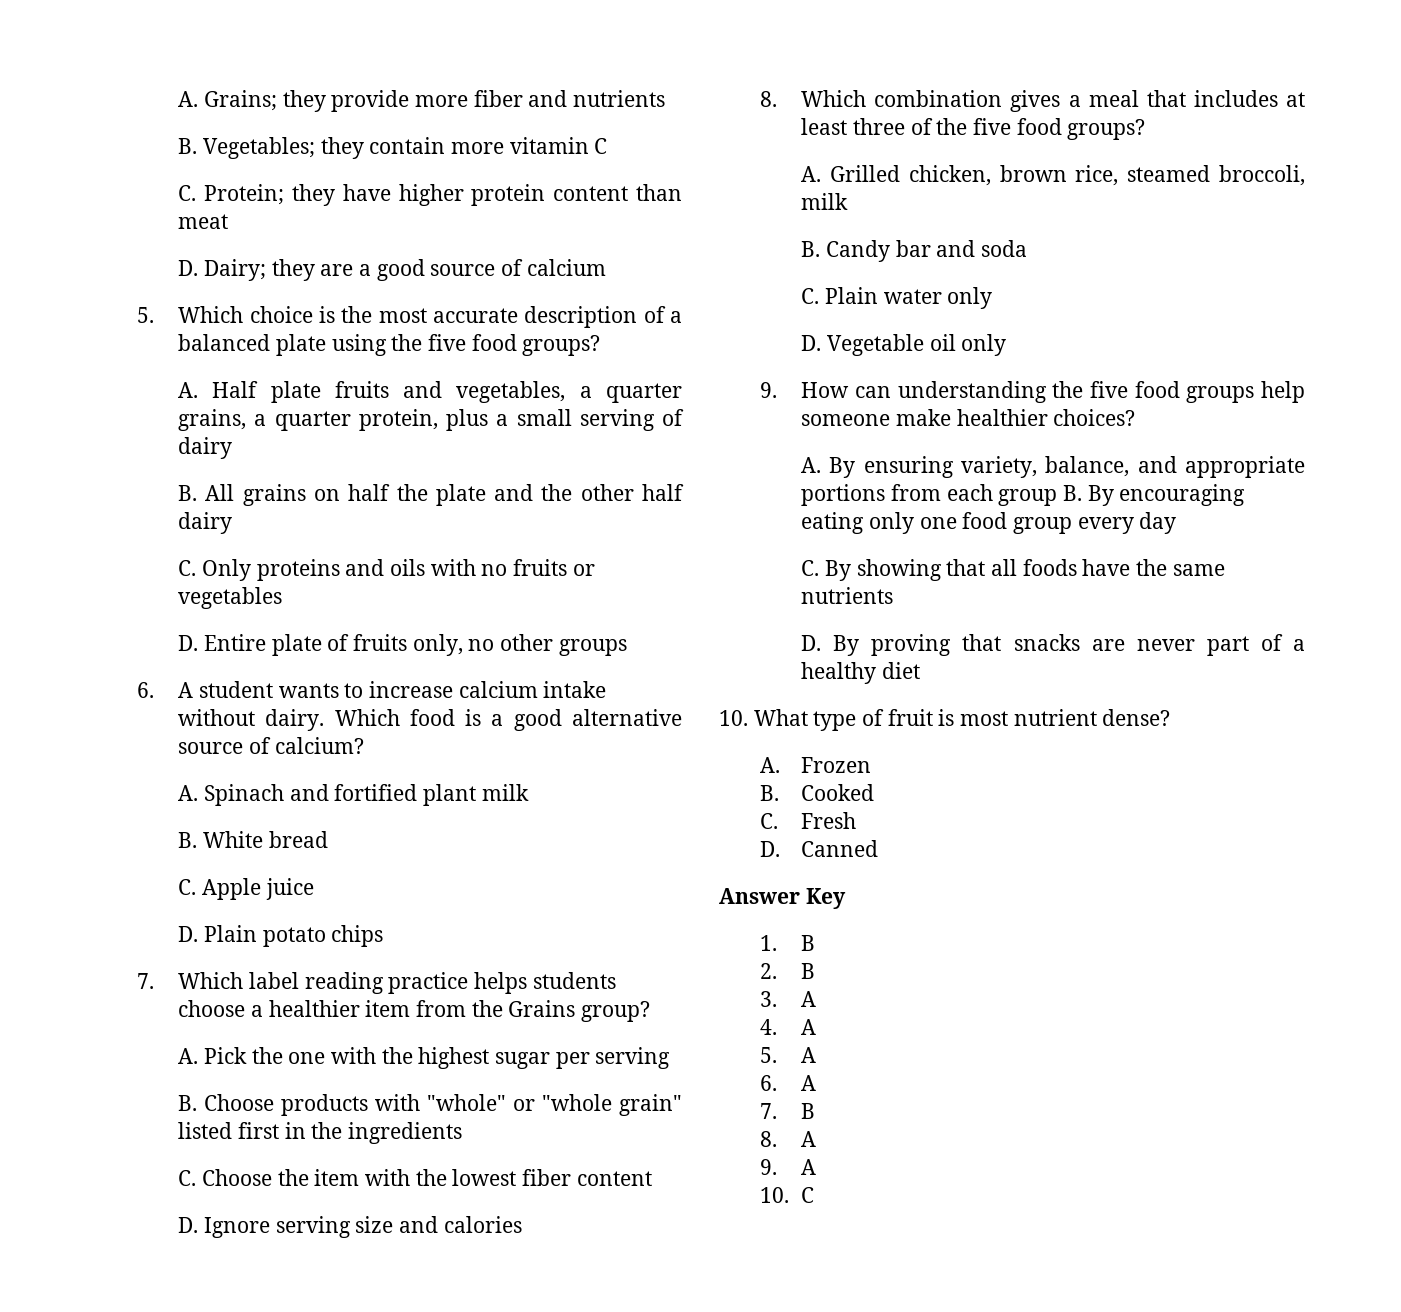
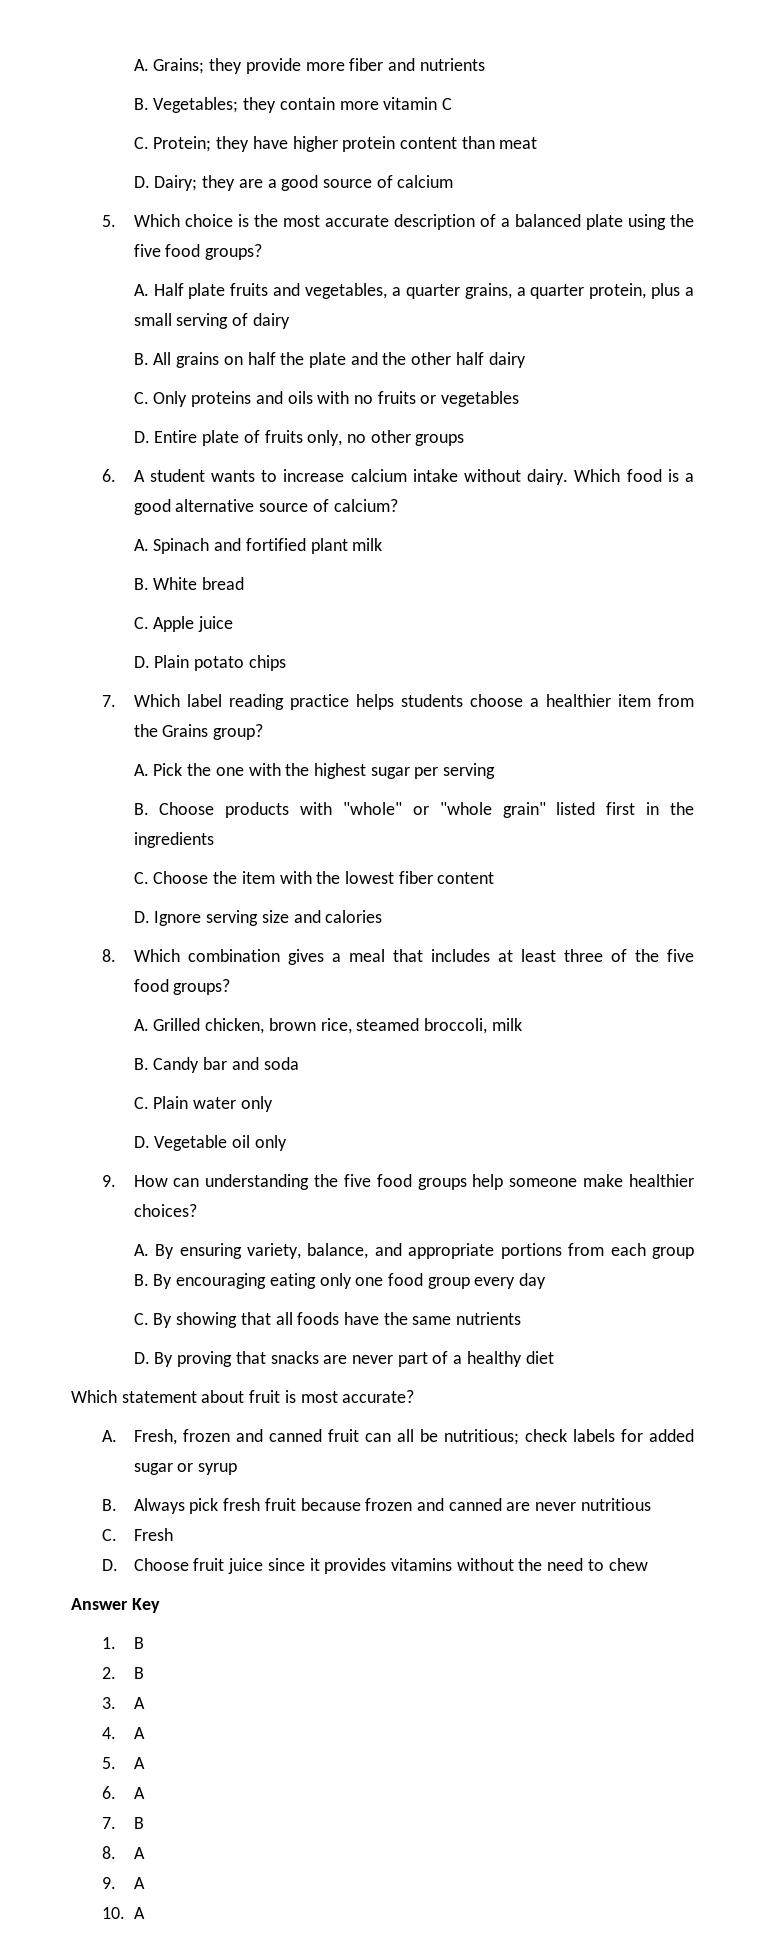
[719,709,885,731] 10. What type of -> [71,1390,245,1403] Which statement about
[1013,709,1171,726] [760,757,872,773] [760,784,875,801] [760,812,857,829] [760,840,879,857] nutrient dense? // A. Frozen // B. Cooked // C. Fresh // D. Canned -> [342,1390,415,1403] [102,1429,694,1445] [133,1463,238,1475] [102,1498,651,1514] [102,1528,173,1541] [102,1558,648,1574] accurate? // A. Fresh, frozen and canned fruit can all be nutritious; check labels for added sugar or syrup // B. Always pick fresh fruit because frozen and canned are never nutritious // C. Fresh // D. Choose fruit juice since it provides vitamins without the need to chew
[801,1187,815,1203] C -> [134,1907,146,1919] A

